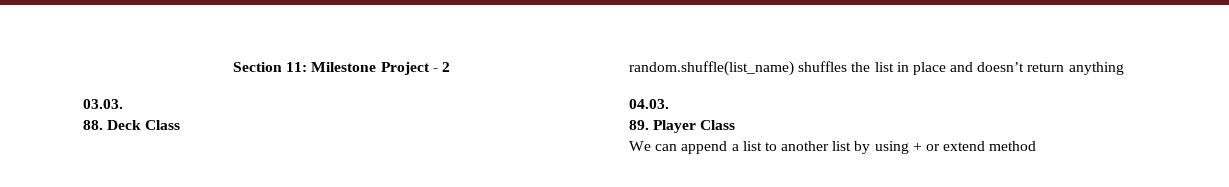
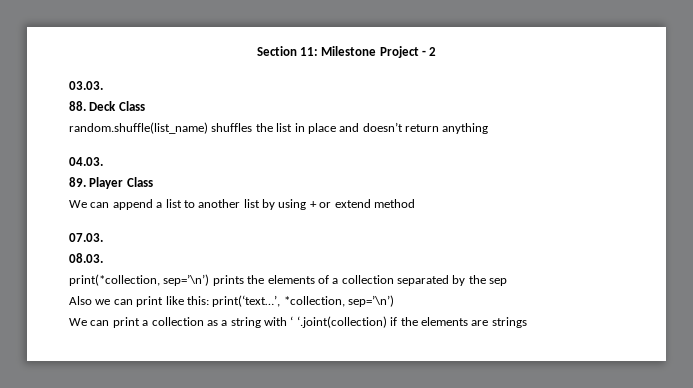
(1037, 146) none -> [69,233,103,242] [69,253,103,263] [69,274,508,286] [69,295,394,307] [69,316,527,328] // 07.03. // 08.03. // print(*collection, sep=’\n’) prints the elements of a collection separated by the sep // Also we can print like this: print(‘text…’, *collection, sep=’\n’) // We can print a collection as a string with ‘ ‘.joint(collection) if the elements are strings

